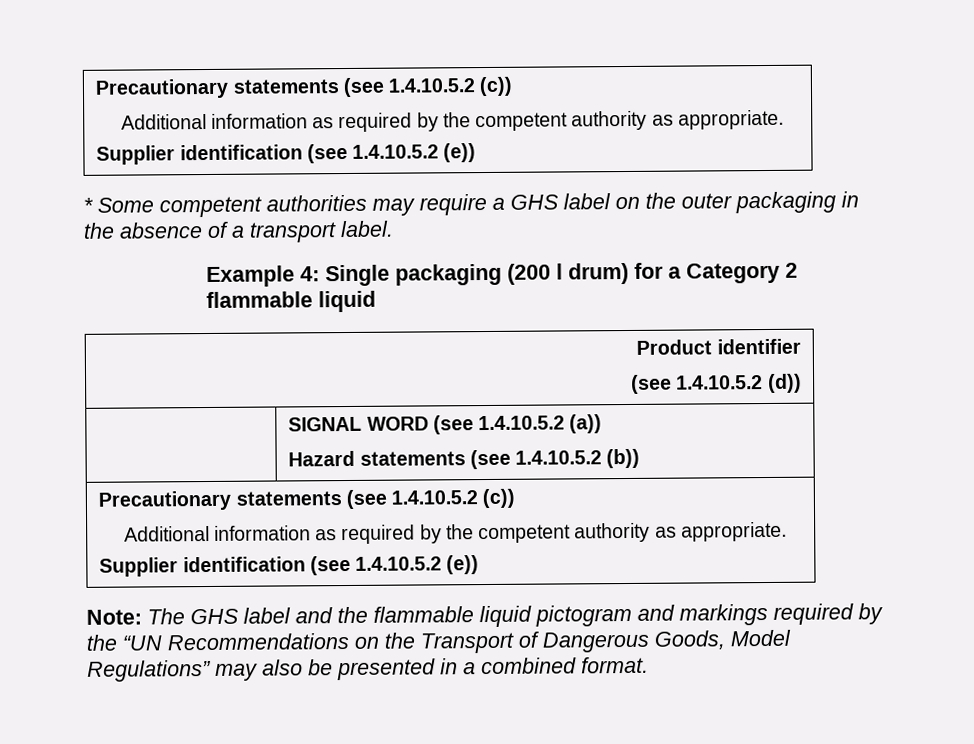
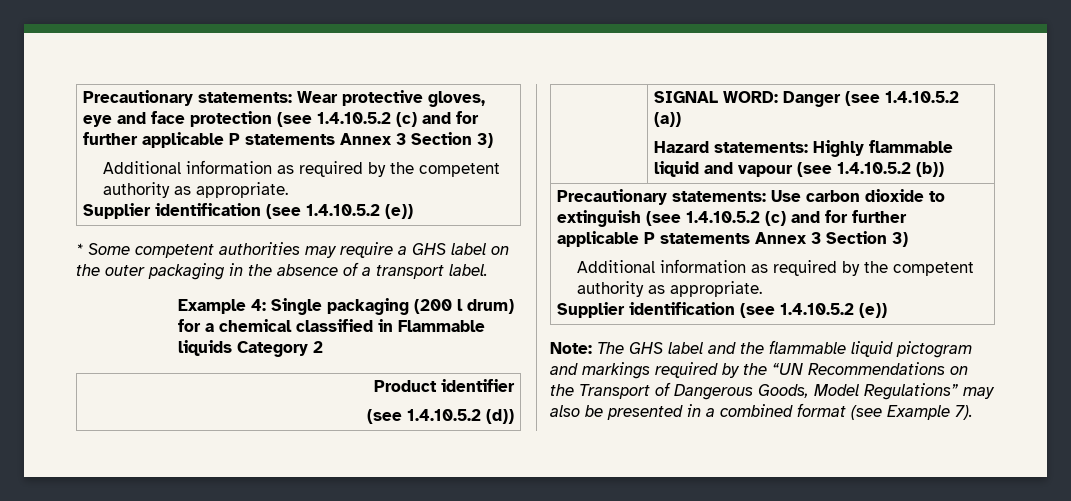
[95,76,514,99] Precautionary statements (see 1.4.10.5.2 (c)) -> [82,90,485,107] [82,111,479,127] [82,132,493,148] Precautionary statements: Wear protective gloves, eye and face protection (see 1.4.10.5.2 (c) and for further applicable P statements Annex 3 Section 3)
(682, 272) none -> [218,319,485,332] [177,340,232,356] chemical classified in Flammable liquids
[205,290,376,313] flammable liquid -> (323, 347) none
[366,416,429,431] WORD -> [722,91,841,107] WORD: Danger
[359,448,641,470] [98,488,516,511] statements (see 1.4.10.5.2 (b)) // Precautionary statements (see 1.4.10.5.2 (c)) -> [713,140,953,157] [653,161,944,177] [556,189,945,205] [556,210,907,227] [556,231,908,247] statements: Highly flammable liquid and vapour (see 1.4.10.5.2 (b)) // Precautionary statements: Use carbon dioxide to extinguish (see 1.4.10.5.2 (c) and for further applicable P statements Annex 3 Section 3)
[581,656,649,674] format. -> [797,403,973,420] format (see Example 7).

